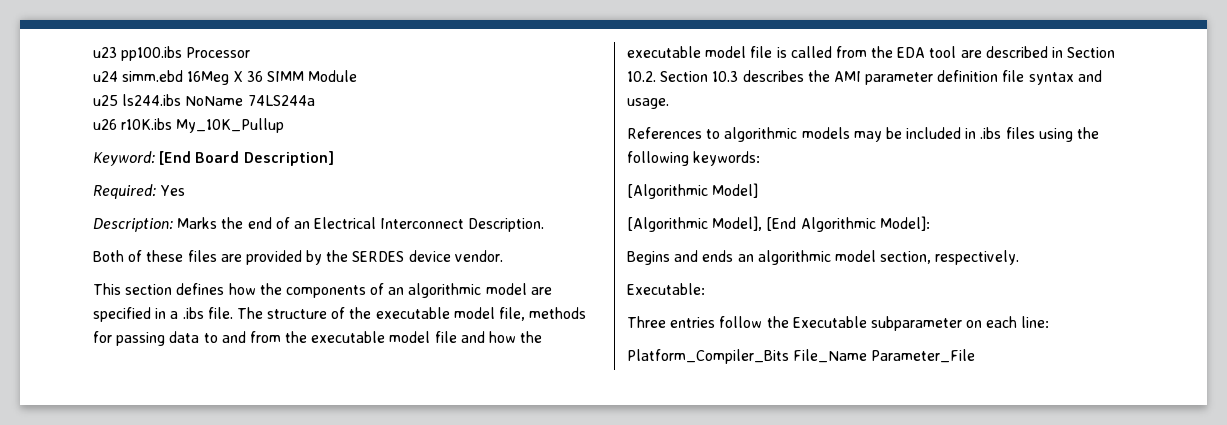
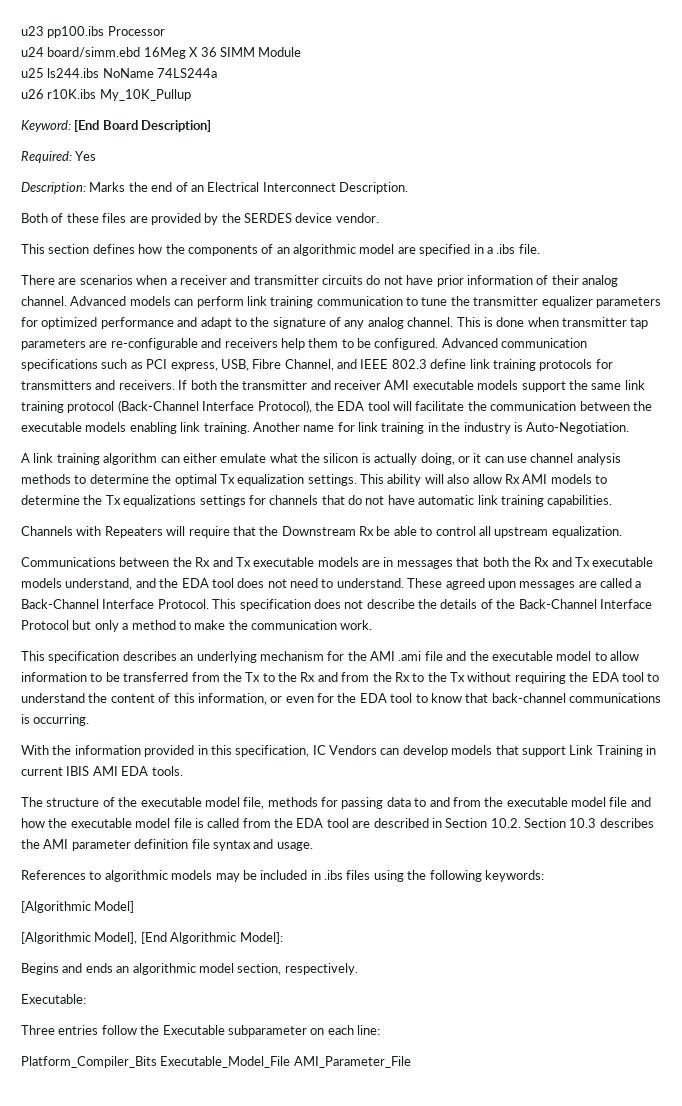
[122,70,184,82] simm.ebd -> [47,47,141,58] board/simm.ebd
(233, 313) none -> [21,275,618,287] [21,296,661,308] [21,317,649,329] [21,338,588,350] [21,359,613,371] [21,380,645,392] [21,400,652,413] [21,422,630,434] [21,453,621,465] [21,474,607,486] [21,495,613,507] [21,526,622,538] [21,557,654,569] [21,578,642,590] [21,599,652,611] [21,620,373,632] [21,651,639,663] [21,672,660,684] [21,693,661,705] [21,714,90,726] [21,745,656,757] [21,766,183,776] // There are scenarios when a receiver and transmitter circuits do not have prior information of their analog channel. Advanced models can perform link training communication to tune the transmitter equalizer parameters for optimized performance and adapt to the signature of any analog channel. This is done when transmitter tap parameters are re-configurable and receivers help them to be configured. Advanced communication specifications such as PCI express, USB, Fibre Channel, and IEEE 802.3 define link training protocols for transmitters and receivers. If both the transmitter and receiver AMI executable models support the same link training protocol (Back-Channel Interface Protocol), the EDA tool will facilitate the communication between the executable models enabling link training. Another name for link training in the industry is Auto-Negotiation. // A link training algorithm can either emulate what the silicon is actually doing, or it can use channel analysis methods to determine the optimal Tx equalization settings. This ability will also allow Rx AMI models to determine the Tx equalizations settings for channels that do not have automatic link training capabilities. // Channels with Repeaters will require that the Downstream Rx be able to control all upstream equalization. // Communications between the Rx and Tx executable models are in messages that both the Rx and Tx executable models understand, and the EDA tool does not need to understand. These agreed upon messages are called a Back-Channel Interface Protocol. This specification does not describe the details of the Back-Channel Interface Protocol but only a method to make the communication work. // This specification describes an underlying mechanism for the AMI .ami file and the executable model to allow information to be transferred from the Tx to the Rx and from the Rx to the Tx without requiring the EDA tool to understand the content of this information, or even for the EDA tool to know that back-channel communications is occurring. // With the information provided in this specification, IC Vendors can develop models that support Link Training in current IBIS AMI EDA tools. //
[793,349,976,363] File_Name Parameter_File -> [160,1056,411,1068] Executable_Model_File AMI_Parameter_File

